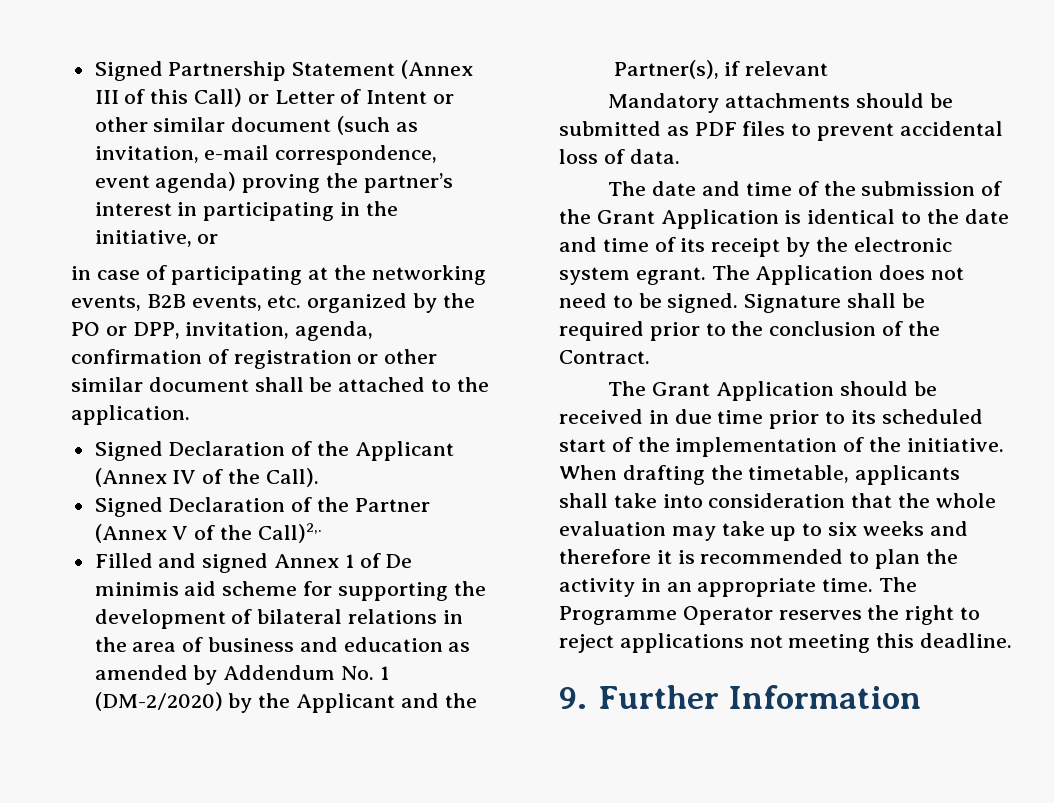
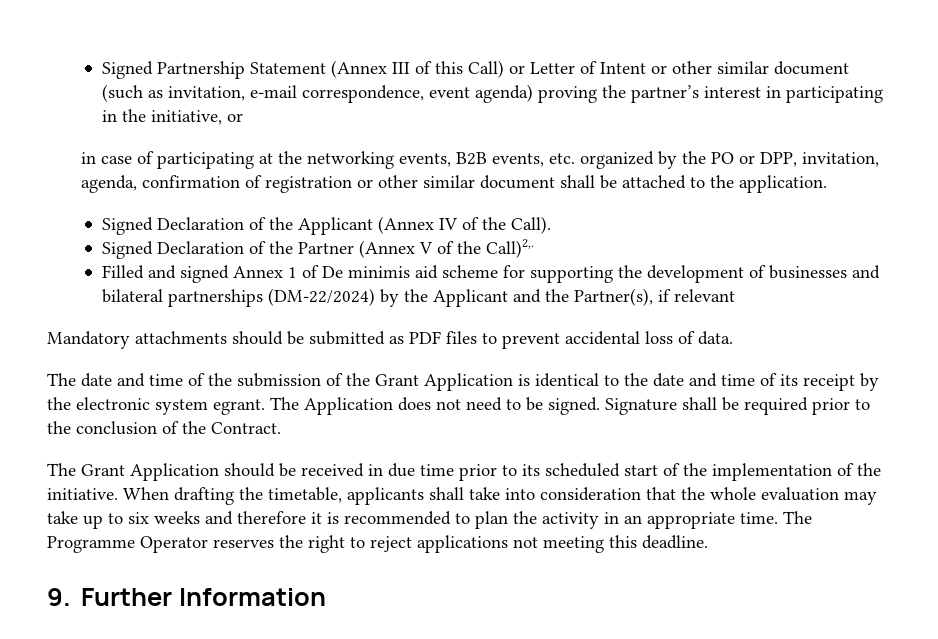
[257,609,463,624] [94,637,471,652] [94,665,389,685] [94,692,223,711] bilateral relations in the area of business and education as amended by Addendum No. 1 (DM-2/2020) -> [768,265,880,279] [101,288,375,307] businesses and bilateral partnerships (DM-22/2024)

